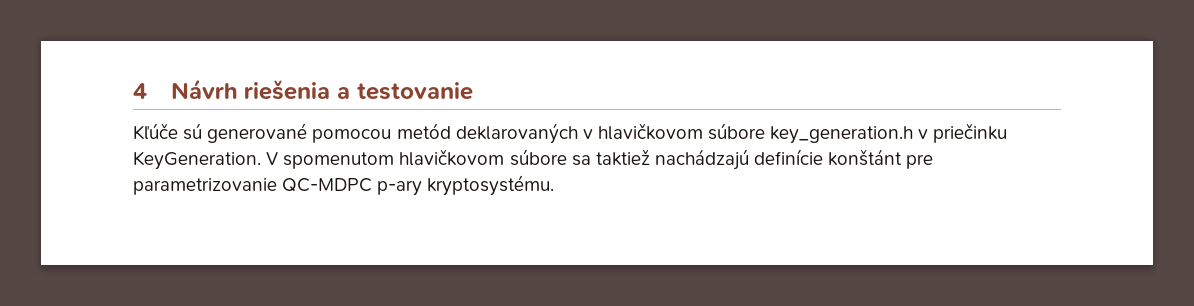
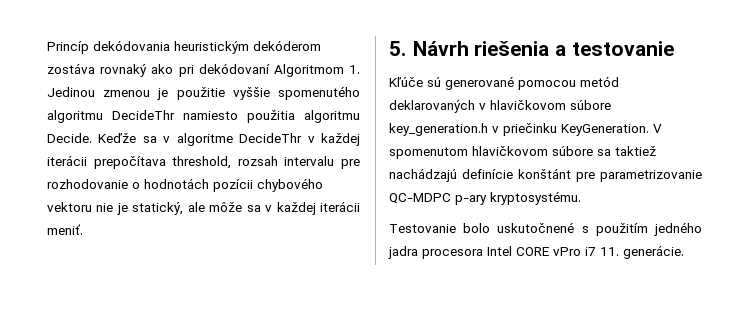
[133,83,147,99] 4 -> [47,40,321,54] [47,63,360,77] [47,86,360,100] [47,110,360,123] [47,133,360,146] [47,155,360,169] [47,178,323,192] [47,201,361,215] [47,224,83,235] [389,41,406,56] Princíp dekódovania heuristickým dekóderom zostáva rovnaký ako pri dekódovaní Algoritmom 1. Jedinou zmenou je použitie vyššie spomenutého algoritmu DecideThr namiesto použitia algoritmu Decide. Keďže sa v algoritme DecideThr v každej iterácii prepočítava threshold, rozsah intervalu pre rozhodovanie o hodnotách pozícii chybového vektoru nie je statický, ale môže sa v každej iterácii meniť. // 5.
(555, 185) none -> [389,222,702,236] [388,245,684,259] // Testovanie bolo uskutočnené s použitím jedného jadra procesora Intel CORE vPro i7 11. generácie.

